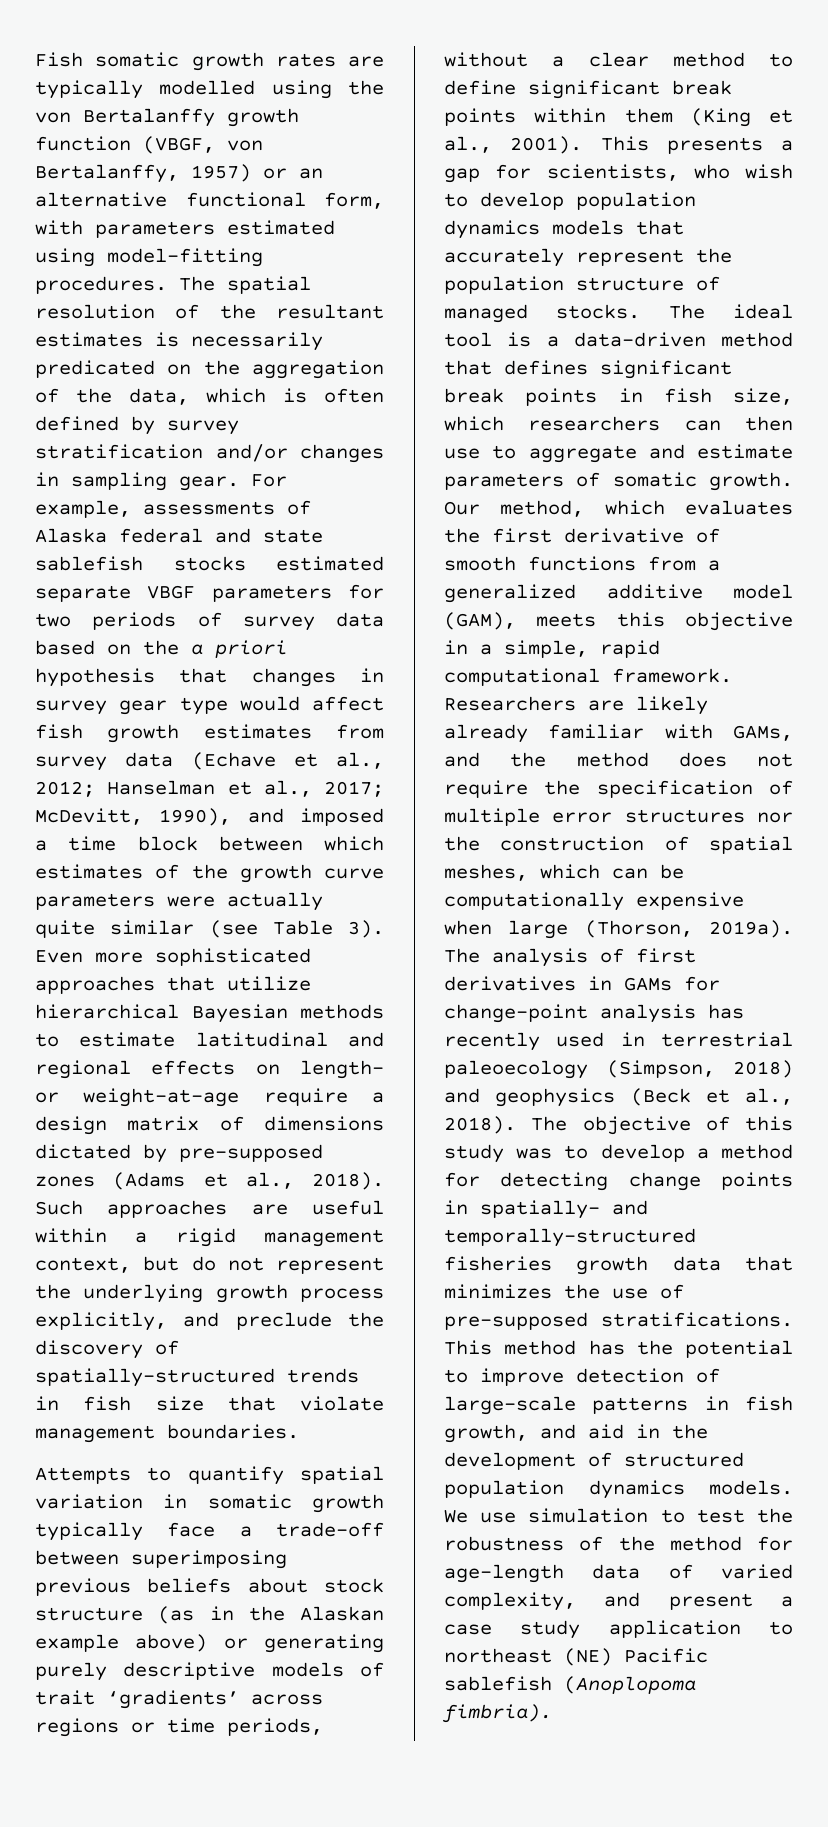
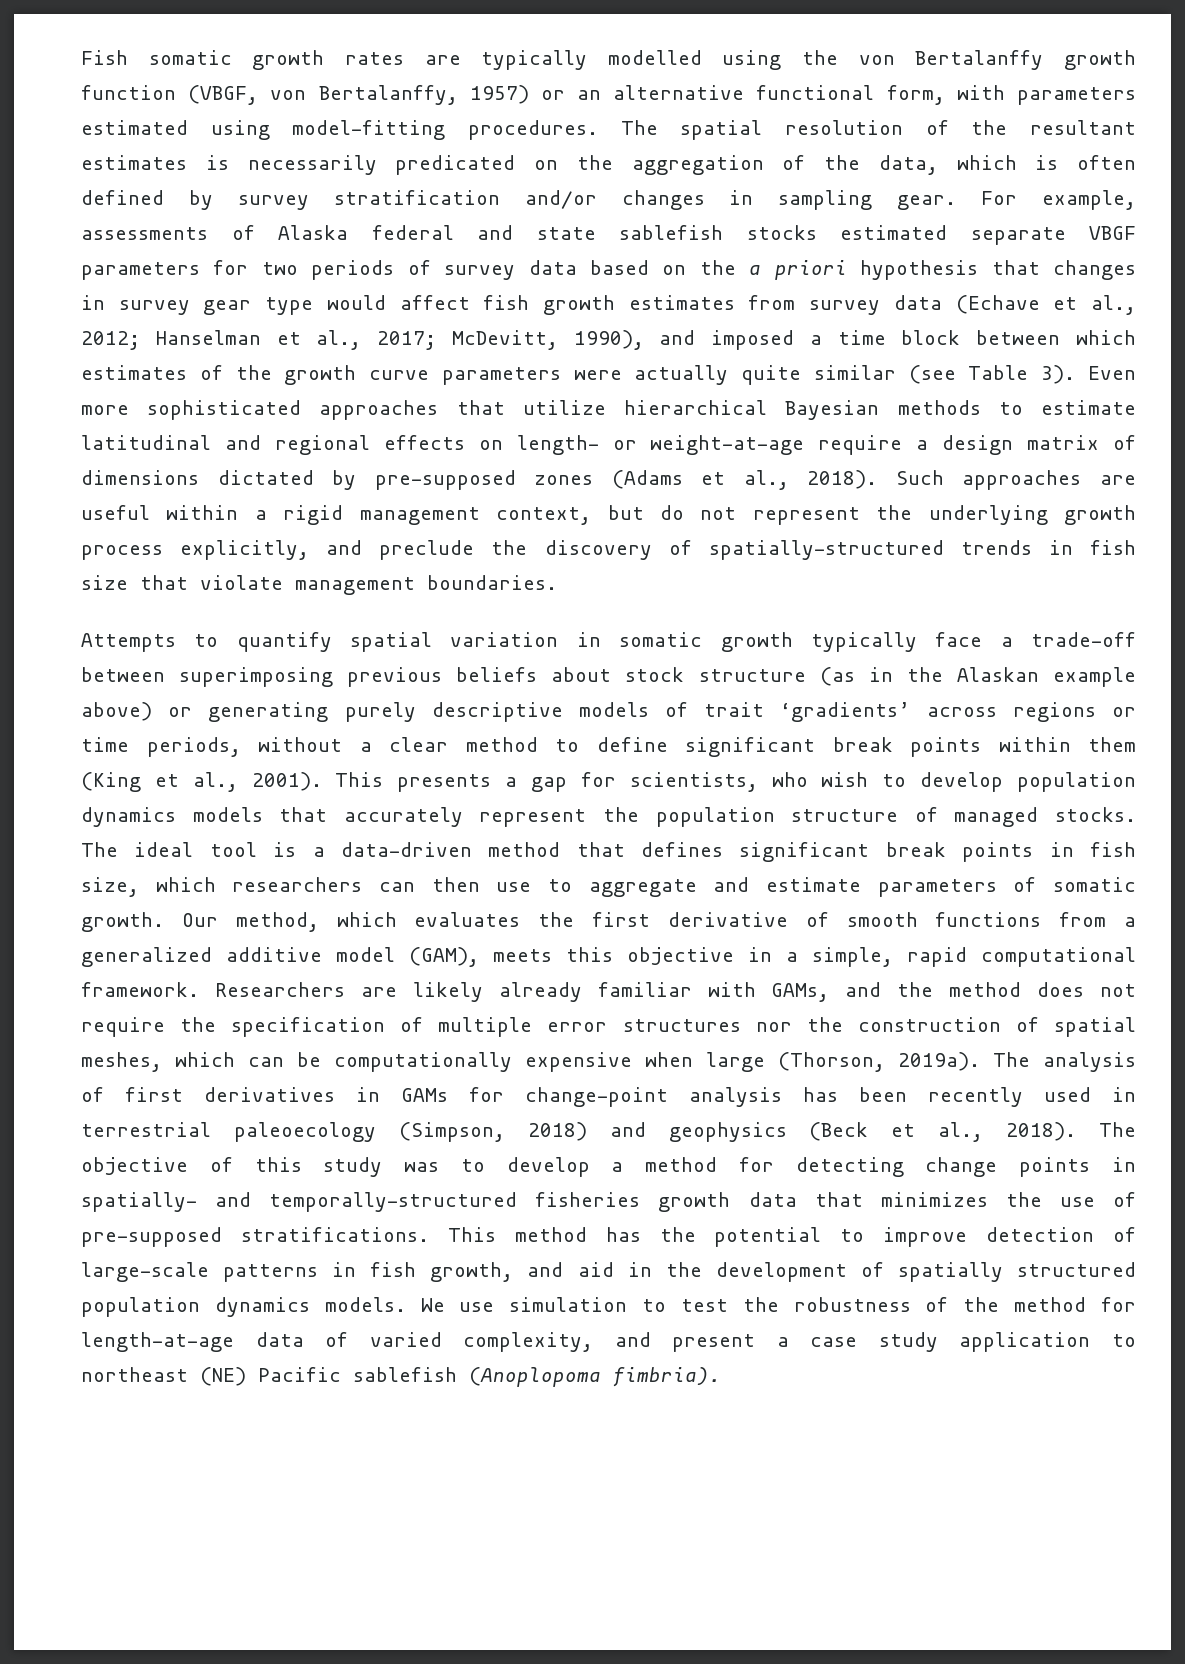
(744, 1011) none -> [859,1087,907,1102] been
(612, 1459) none -> [897,1262,1003,1282] spatially
[444,1564,564,1583] age-length -> [81,1332,234,1352] length-at-age

